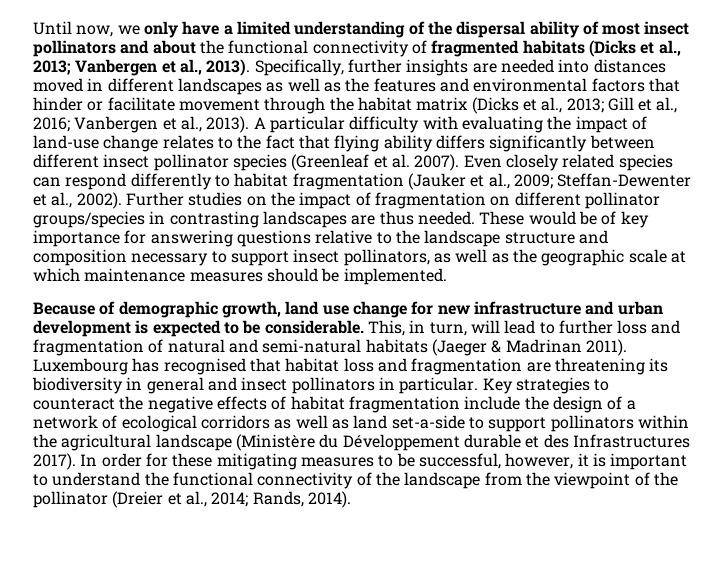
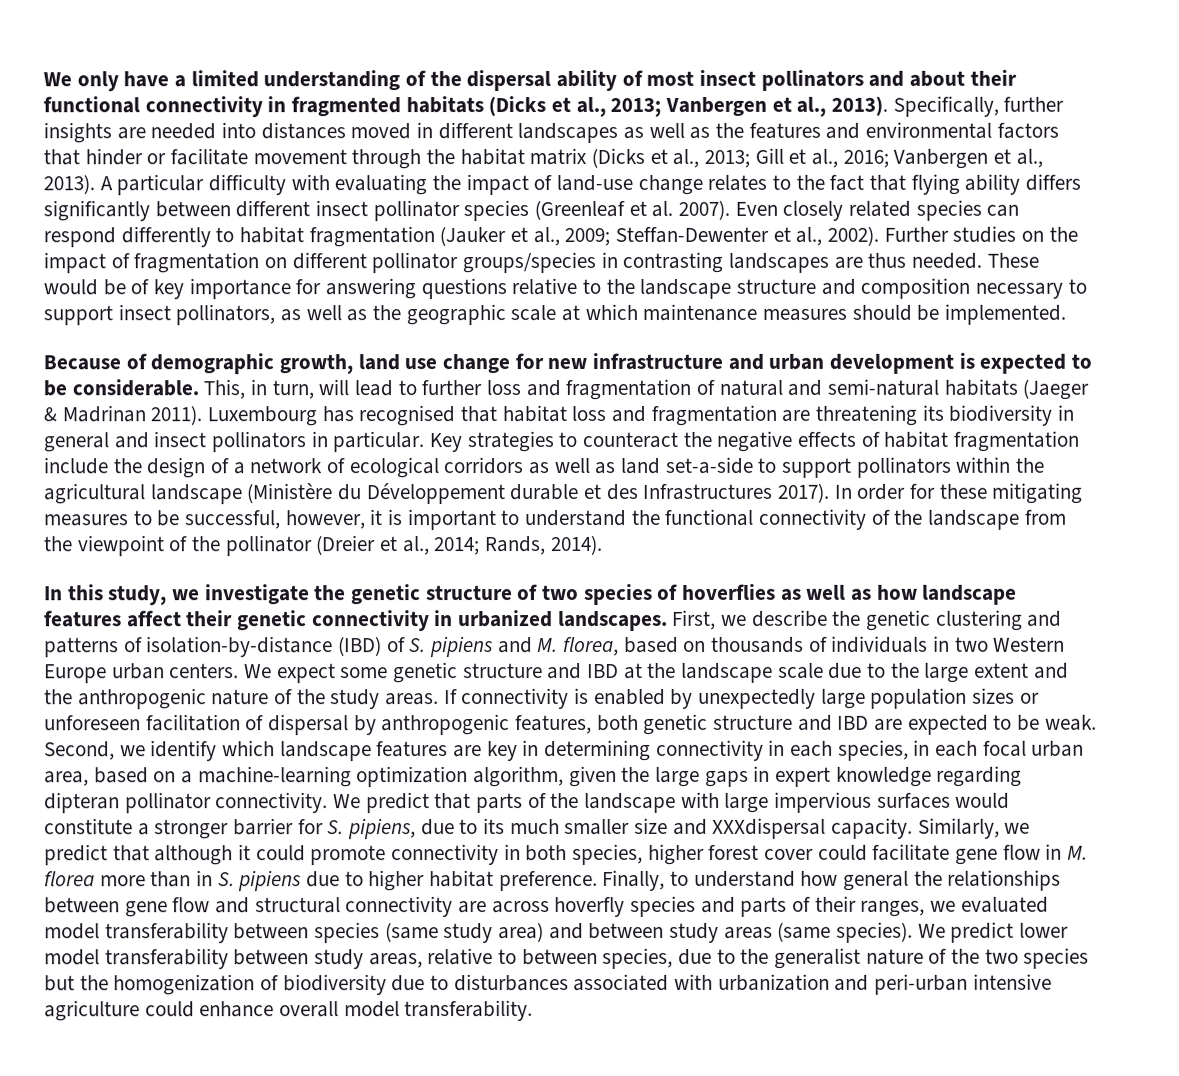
[33,21,140,37] Until now, we -> [43,72,72,87] We
[199,40,427,57] the functional connectivity of -> [969,69,1017,86] [43,96,287,118] their functional connectivity in
(351, 499) none -> [44,583,1018,606] [44,609,1063,632] [44,635,1066,658] [44,662,1069,684] [44,687,1040,710] [44,713,1097,736] [44,739,1085,762] [44,765,1023,788] [44,791,1011,814] [44,817,1031,840] [44,843,1089,866] [44,869,1062,892] [44,895,1049,918] [44,921,1070,944] [44,947,1090,970] [44,973,1052,996] [44,1000,534,1022] // In this study, we investigate the genetic structure of two species of hoverflies as well as how landscape features affect their genetic connectivity in urbanized landscapes. First, we describe the genetic clustering and patterns of isolation-by-distance (IBD) of S. pipiens and M. florea, based on thousands of individuals in two Western Europe urban centers. We expect some genetic structure and IBD at the landscape scale due to the large extent and the anthropogenic nature of the study areas. If connectivity is enabled by unexpectedly large population sizes or unforeseen facilitation of dispersal by anthropogenic features, both genetic structure and IBD are expected to be weak. Second, we identify which landscape features are key in determining connectivity in each species, in each focal urban area, based on a machine-learning optimization algorithm, given the large gaps in expert knowledge regarding dipteran pollinator connectivity. We predict that parts of the landscape with large impervious surfaces would constitute a stronger barrier for S. pipiens, due to its much smaller size and XXXdispersal capacity. Similarly, we predict that although it could promote connectivity in both species, higher forest cover could facilitate gene flow in M. florea more than in S. pipiens due to higher habitat preference. Finally, to understand how general the relationships between gene flow and structural connectivity are across hoverfly species and parts of their ranges, we evaluated model transferability between species (same study area) and between study areas (same species). We predict lower model transferability between study areas, relative to between species, due to the generalist nature of the two species but the homogenization of biodiversity due to disturbances associated with urbanization and peri-urban intensive agriculture could enhance overall model transferability.

